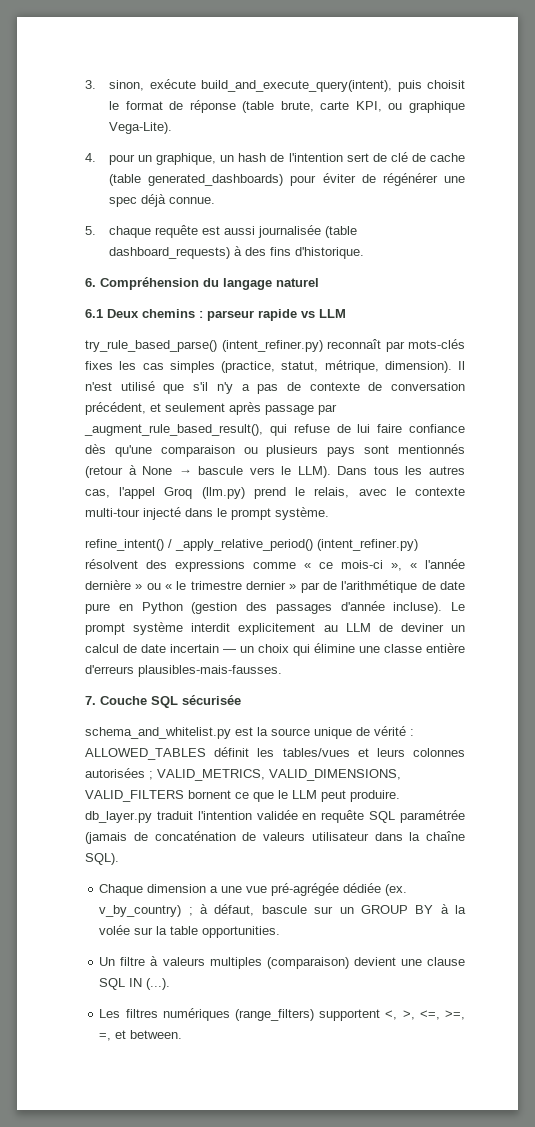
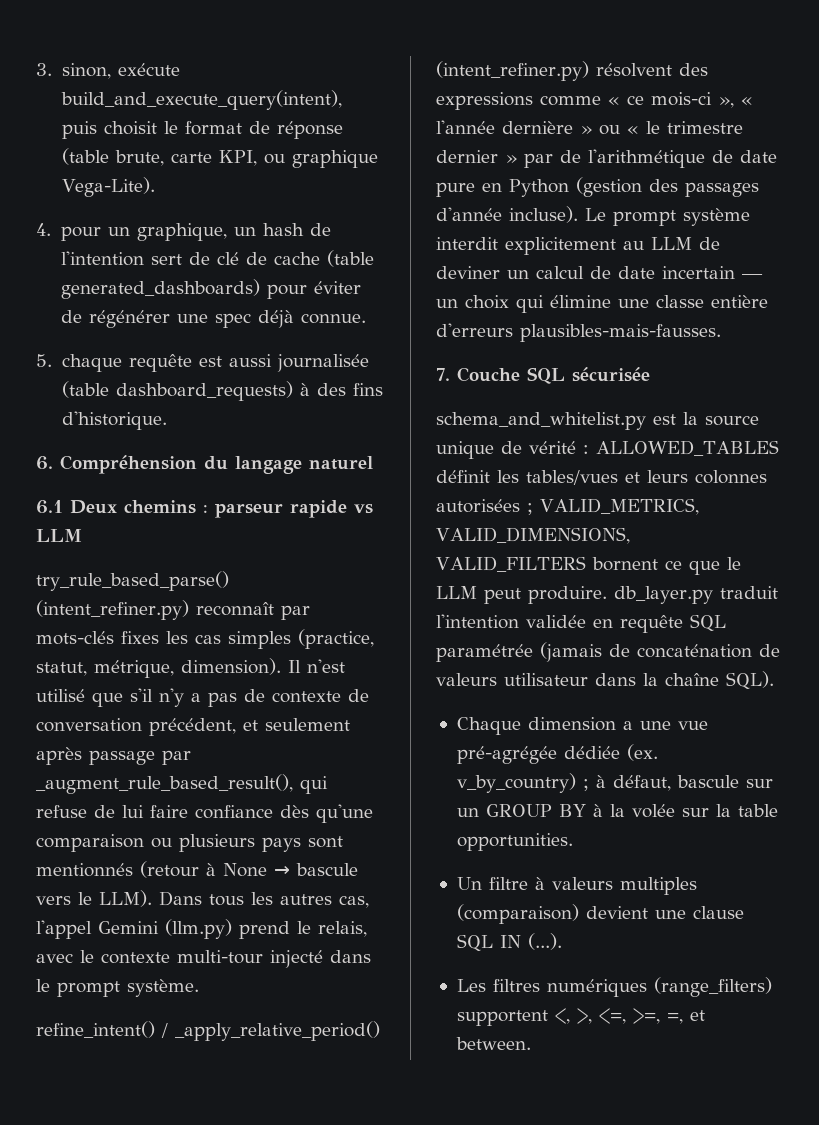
[164,487,193,499] Groq -> [98,921,159,934] Gemini

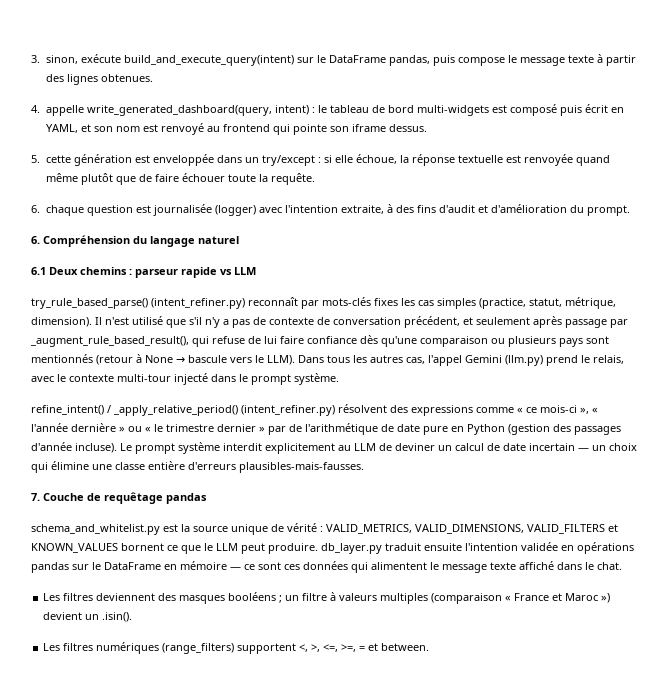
[60,90,342,110] [61,121,343,139] [61,148,378,168] [61,177,156,197] [36,223,331,241] [60,250,374,267] [60,279,361,299] [60,310,366,328] [36,354,369,372] [61,381,383,401] [61,411,167,430] build_and_execute_query(intent), puis choisit le format de réponse (table brute, carte KPI, ou graphique Vega-Lite). // 4. pour un graphique, un hash de l'intention sert de clé de cache (table generated_dashboards) pour éviter de régénérer une spec déjà connue. // 5. chaque requête est aussi journalisée (table dashboard_requests) à des fins d'historique. -> [123,54,636,66] [45,74,153,85] [31,104,624,116] [45,123,427,135] [31,154,610,166] [45,173,315,185] [31,204,630,216] build_and_execute_query(intent) sur le DataFrame pandas, puis compose le message texte à partir des lignes obtenues. // 4. appelle write_generated_dashboard(query, intent) : le tableau de bord multi-widgets est composé puis écrit en YAML, et son nom est renvoyé au frontend qui pointe son iframe dessus. // 5. cette génération est enveloppée dans un try/except : si elle échoue, la réponse textuelle est renvoyée quand même plutôt que de faire échouer toute la requête. // 6. chaque question est journalisée (logger) avec l'intention extraite, à des fins d'audit et d'amélioration du prompt.
[527,367,650,384] SQL sécurisée -> [87,492,207,504] de requêtage pandas
[596,440,779,456] [436,470,767,485] [436,499,533,515] ALLOWED_TABLES définit les tables/vues et leurs colonnes autorisées ; -> (323, 529) none
(586, 564) none -> [608,524,618,532] [31,543,118,553] et KNOWN_VALUES
(778, 592) none -> [424,543,462,551] ensuite
[620,614,726,633] [436,642,780,662] [436,671,774,690] [456,717,708,735] [456,744,658,764] [456,773,773,793] [456,804,778,818] [456,833,573,851] [456,877,697,895] [456,904,744,924] [456,933,562,952] requête SQL paramétrée (jamais de concaténation de valeurs utilisateur dans la chaîne SQL). // Chaque dimension a une vue pré-agrégée dédiée (ex. v_by_country) ; à défaut, bascule sur un GROUP BY à la volée sur la table opportunities. // Un filtre à valeurs multiples (comparaison) devient une clause SQL IN (...). -> [577,542,634,554] [31,561,622,573] [43,592,611,604] [43,612,133,622] opérations pandas sur le DataFrame en mémoire — ce sont ces données qui alimentent le message texte affiché dans le chat. // Les filtres deviennent des masques booléens ; un filtre à valeurs multiples (comparaison « France et Maroc ») devient un .isin().
[666,1013,683,1024] =, -> [359,646,366,651] =

